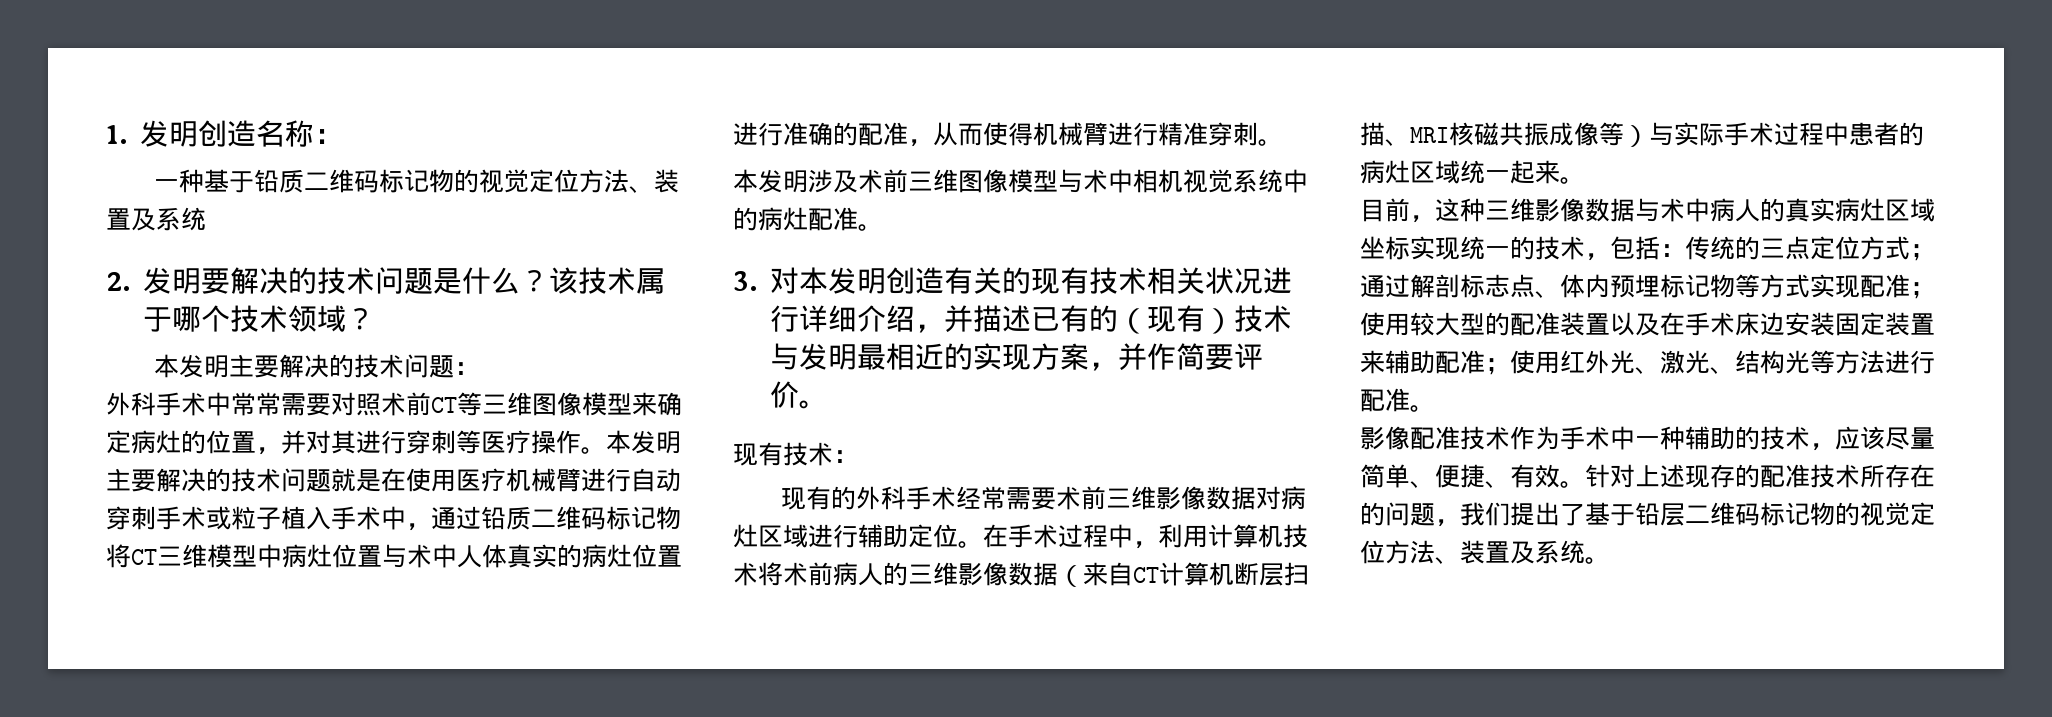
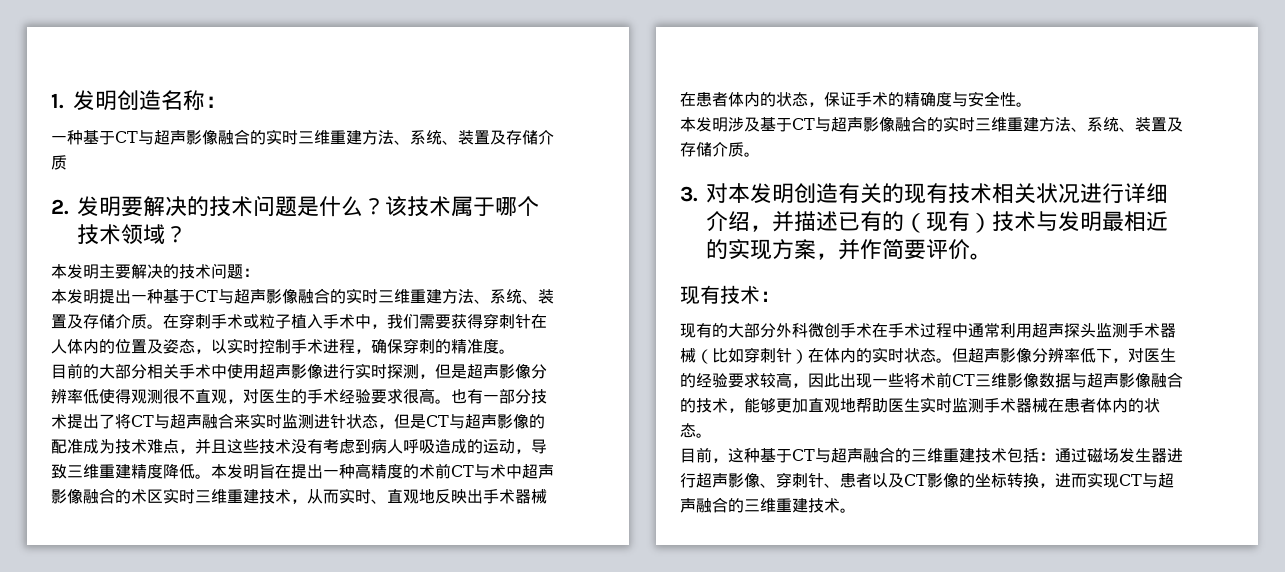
[254,169,680,193] [106,207,206,231] 铅质二维码标记物的视觉定位方法、装置及系统 -> [115,129,554,145] [51,155,67,170] CT与超声影像融合的实时三维重建方法、系统、装置及存储介质
[106,392,682,416] [106,430,681,455] [106,468,681,492] 外科手术中常常需要对照术前CT等三维图像模型来确定病灶的位置，并对其进行穿刺等医疗操作。本发明主要解决的技术问题就是在使用医疗机械臂进行自动 -> [51,288,554,304] [51,314,179,329] 本发明提出一种基于CT与超声影像融合的实时三维重建方法、系统、装置及存储介质。在
[431,506,681,530] [106,544,682,568] [733,122,1283,147] [733,169,1308,193] [733,207,858,231] 通过铅质二维码标记物将CT三维模型中病灶位置与术中人体真实的病灶位置进行准确的配准，从而使得机械臂进行精准穿刺。 // 本发明涉及术前三维图像模型与术中相机视觉系统中的病灶配准 -> [387,313,547,329] [51,338,515,354] [51,363,547,379] [51,388,547,404] [51,413,545,429] [51,438,547,454] [51,463,554,479] [51,488,547,504] [680,91,1032,107] [680,116,1183,132] [680,142,744,157] 我们需要获得穿刺针在人体内的位置及姿态，以实时控制手术进程，确保穿刺的精准度。 // 目前的大部分相关手术中使用超声影像进行实时探测，但是超声影像分辨率低使得观测很不直观，对医生的手术经验要求很高。也有一部分技术提出了将CT与超声融合来实时监测进针状态，但是CT与超声影像的配准成为技术难点，并且这些技术没有考虑到病人呼吸造成的运动，导致三维重建精度降低。本发明旨在提出一种高精度的术前CT与术中超声影像融合的术区实时三维重建技术，从而实时、直观地反映出手术器械在患者体内的状态，保证手术的精确度与安全性。 // 本发明涉及基于CT与超声影像融合的实时三维重建方法、系统、装置及存储介质
[856,486,1307,510] [733,524,1308,549] [733,562,1309,587] [1360,122,1924,147] [1360,160,1585,184] [1360,198,1935,223] [1360,236,1935,261] [1360,274,1935,299] [1360,312,1935,336] [1360,350,1935,375] [1360,388,1435,412] [1360,426,1935,451] [1360,464,1935,488] [1360,502,1935,527] [1360,540,1585,564] 外科手术经常需要术前三维影像数据对病灶区域进行辅助定位。在手术过程中，利用计算机技术将术前病人的三维影像数据（来自CT计算机断层扫描、MRI核磁共振成像等）与实际手术过程中患者的病灶区域统一起来。 // 目前，这种三维影像数据与术中病人的真实病灶区域坐标实现统一的技术，包括：传统的三点定位方式；通过解剖标志点、体内预埋标记物等方式实现配准；使用较大型的配准装置以及在手术床边安装固定装置来辅助配准；使用红外光、激光、结构光等方法进行配准。 // 影像配准技术作为手术中一种辅助的技术，应该尽量简单、便捷、有效。针对上述现存的配准技术所存在的问题，我们提出了基于铅层二维码标记物的视觉定位方法、装置及系统 -> [728,323,1176,338] [680,347,1176,364] [680,372,1183,388] [680,397,1160,413] [680,423,712,438] [680,447,1183,463] [680,472,1174,488] [680,497,840,513] 大部分外科微创手术在手术过程中通常利用超声探头监测手术器械（比如穿刺针）在体内的实时状态。但超声影像分辨率低下，对医生的经验要求较高，因此出现一些将术前CT三维影像数据与超声影像融合的技术，能够更加直观地帮助医生实时监测手术器械在患者体内的状态。 // 目前，这种基于CT与超声融合的三维重建技术包括：通过磁场发生器进行超声影像、穿刺针、患者以及CT影像的坐标转换，进而实现CT与超声融合的三维重建技术

